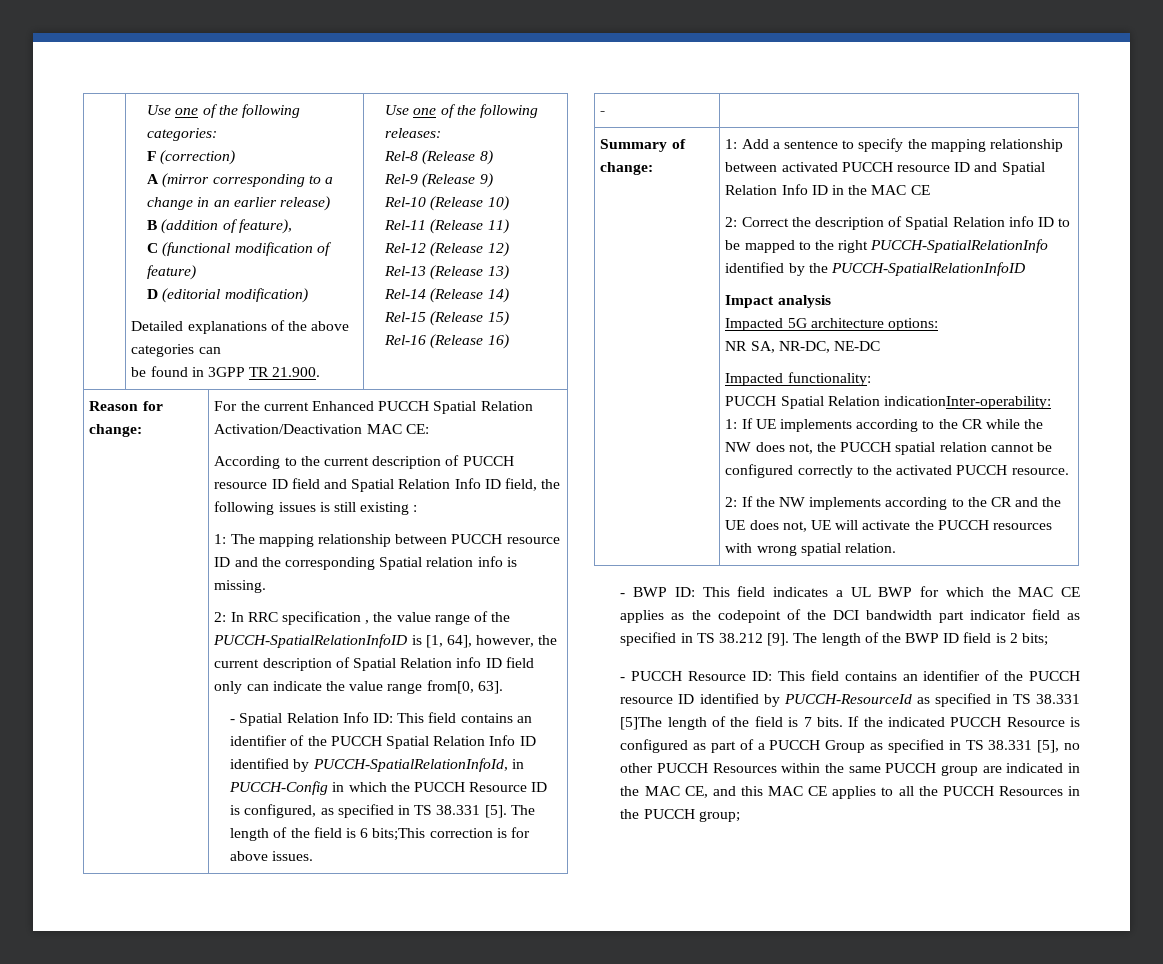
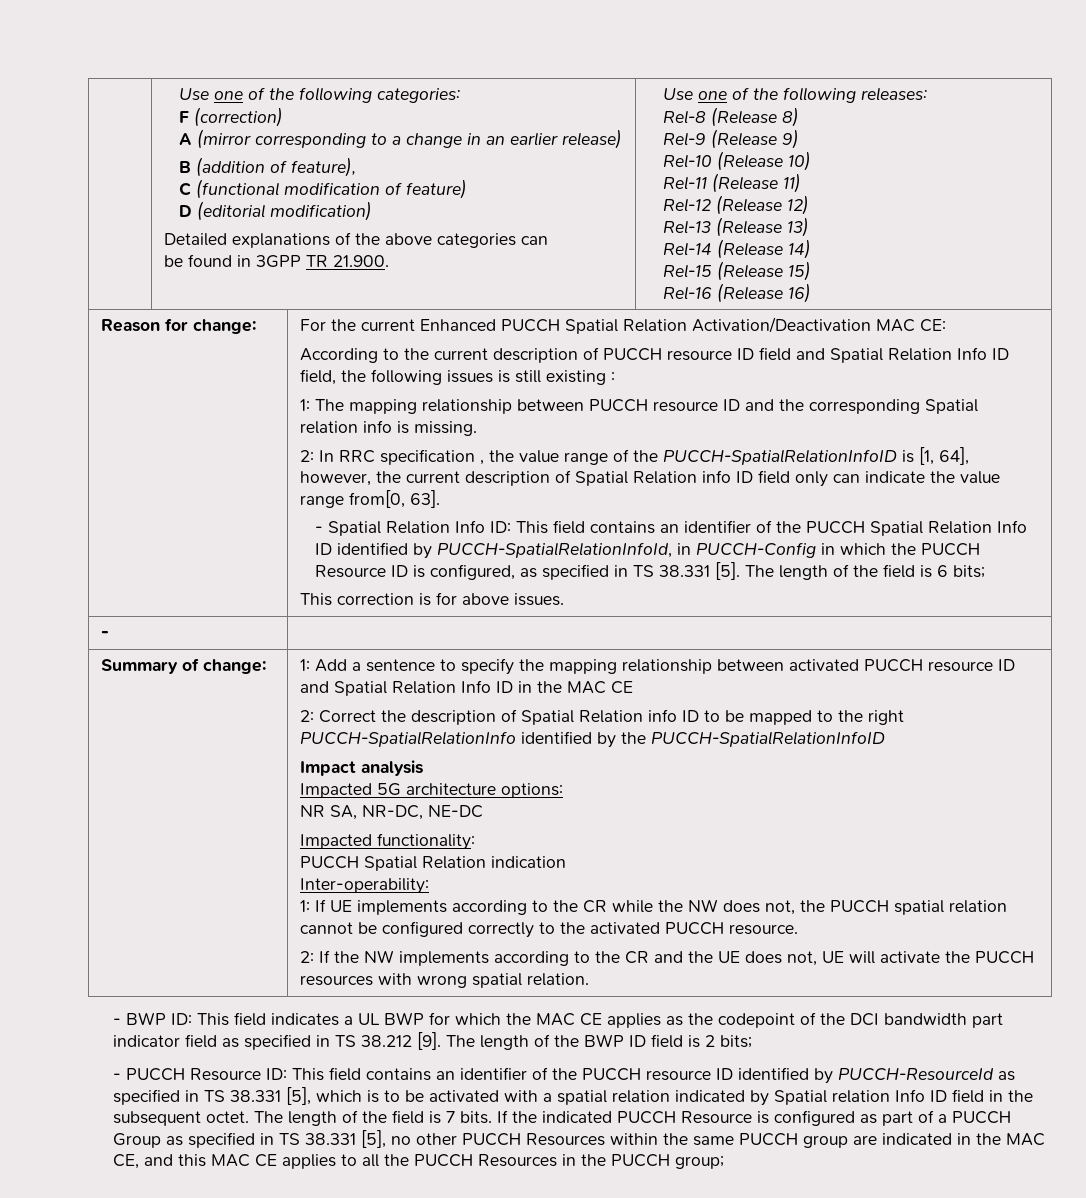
[372,828,426,841] bits;This -> [953,565,986,578] [300,593,333,606] bits; // This
[884,396,1052,409] indicationInter-operability: -> [491,856,567,868] [300,878,430,894] indication // Inter-operability:
[620,717,663,730] [5]The -> [285,1087,1033,1106] [112,1111,283,1126] [5], which is to be activated with a spatial relation indicated by Spatial relation Info ID field in the subsequent octet. The

